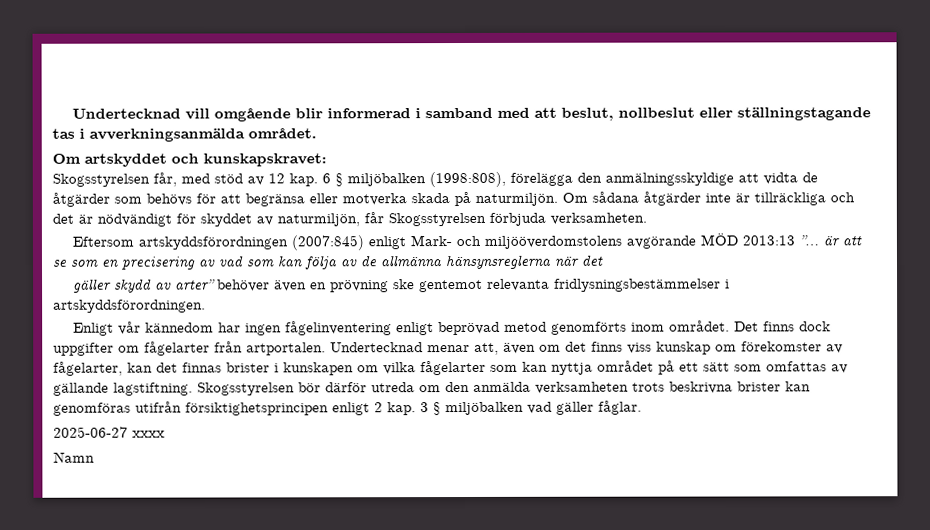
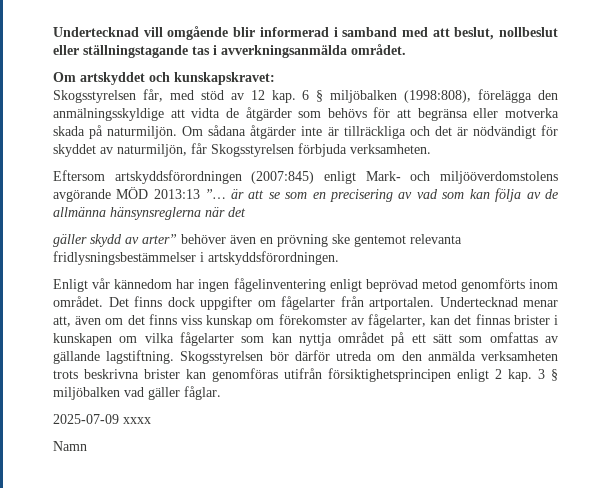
[53,426,128,438] 2025-06-27 -> [53,414,119,424] 2025-07-09

